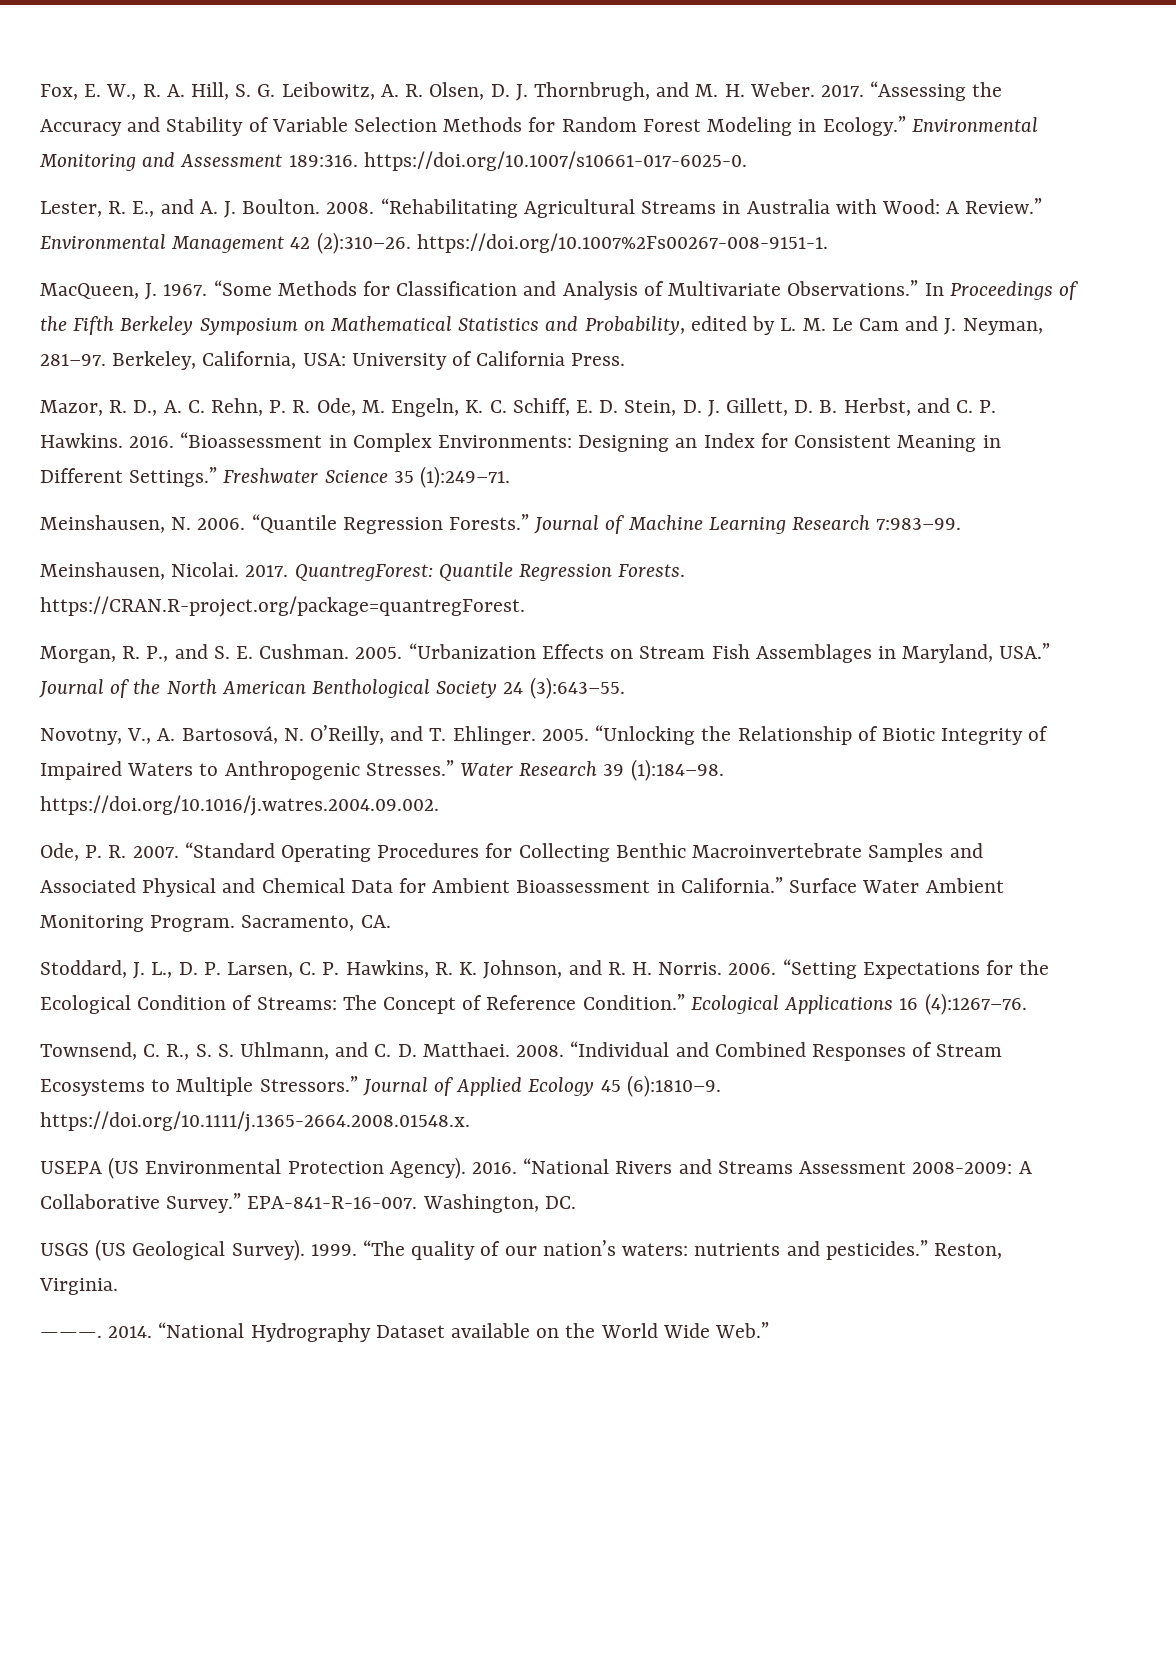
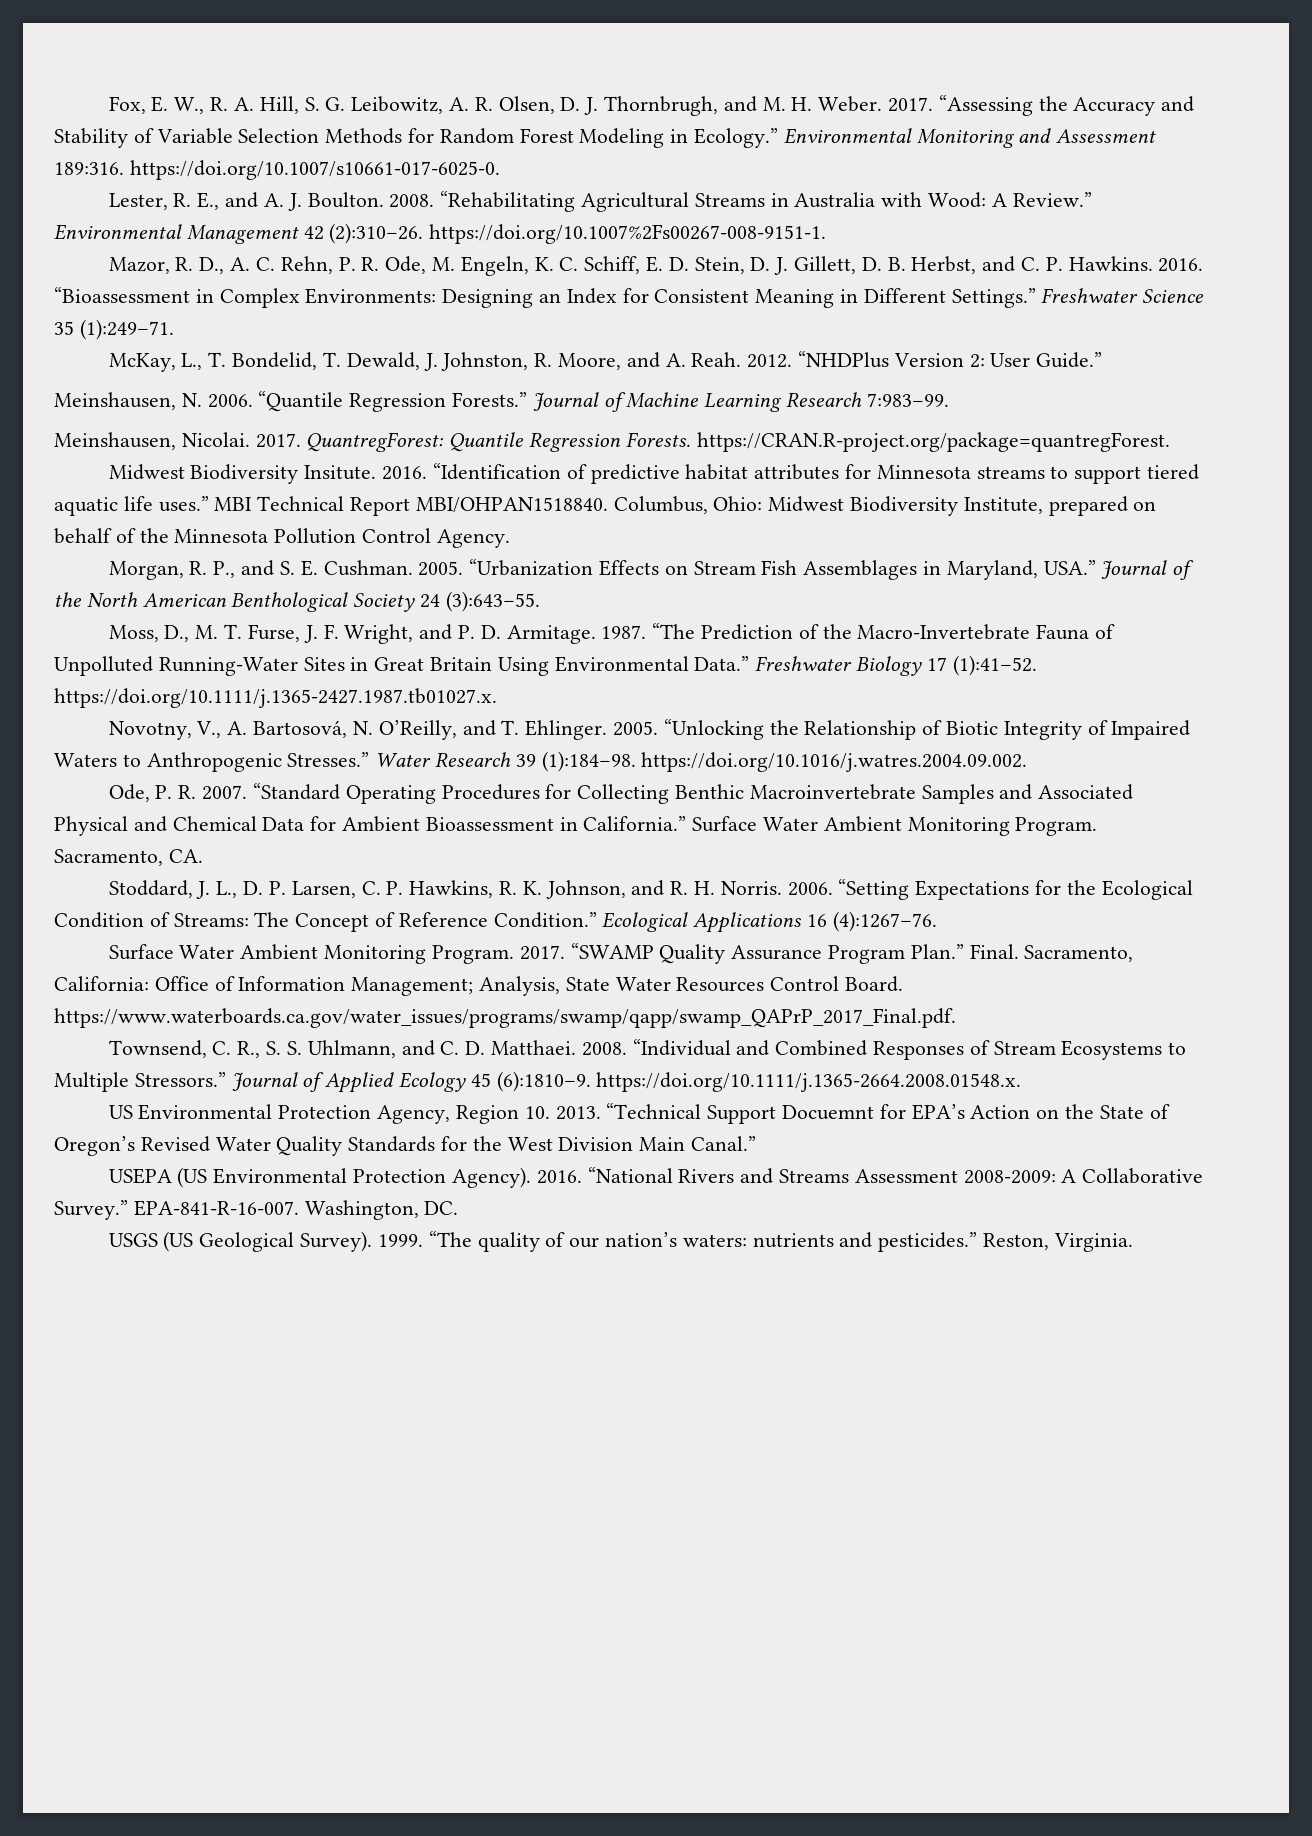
[40,280,1078,300] [40,316,1043,335] [40,351,626,370] // MacQueen, J. 1967. “Some Methods for Classification and Analysis of Multivariate Observations.” In Proceedings of the Fifth Berkeley Symposium on Mathematical Statistics and Probability, edited by L. M. Le Cam and J. Neyman, 281–97. Berkeley, California, USA: University of California Press. -> (827, 234) none
(511, 477) none -> [108,351,1103,372] // McKay, L., T. Bondelid, T. Dewald, J. Johnston, R. Moore, and A. Reah. 2012. “NHDPlus Version 2: User Guide.”
(525, 606) none -> [108,463,1199,484] [54,496,1157,516] [54,528,510,548] // Midwest Biodiversity Insitute. 2016. “Identification of predictive habitat attributes for Minnesota streams to support tiered aquatic life uses.” MBI Technical Report MBI/OHPAN1518840. Columbus, Ohio: Midwest Biodiversity Institute, prepared on behalf of the Minnesota Pollution Control Agency.
(625, 688) none -> [108,623,1115,644] [54,655,1037,676] [54,688,497,708] // Moss, D., M. T. Furse, J. F. Wright, and P. D. Armitage. 1987. “The Prediction of the Macro-Invertebrate Fauna of Unpolluted Running-Water Sites in Great Britain Using Environmental Data.” Freshwater Biology 17 (1):41–52. https://doi.org/10.1111/j.1365-2427.1987.tb01027.x.
(1027, 1004) none -> [108,943,1134,964] [54,976,904,996] [54,1008,956,1028] // Surface Water Ambient Monitoring Program. 2017. “SWAMP Quality Assurance Program Plan.” Final. Sacramento, California: Office of Information Management; Analysis, State Water Resources Control Board. https://www.waterboards.ca.gov/water_issues/programs/swamp/qapp/swamp_QAPrP_2017_Final.pdf.
(470, 1121) none -> [108,1103,1170,1124] [54,1136,757,1156] // US Environmental Protection Agency, Region 10. 2013. “Technical Support Docuemnt for EPA’s Action on the State of Oregon’s Revised Water Quality Standards for the West Division Main Canal.”
[40,1322,770,1342] // ———. 2014. “National Hydrography Dataset available on the World Wide Web.” -> (1133, 1242) none

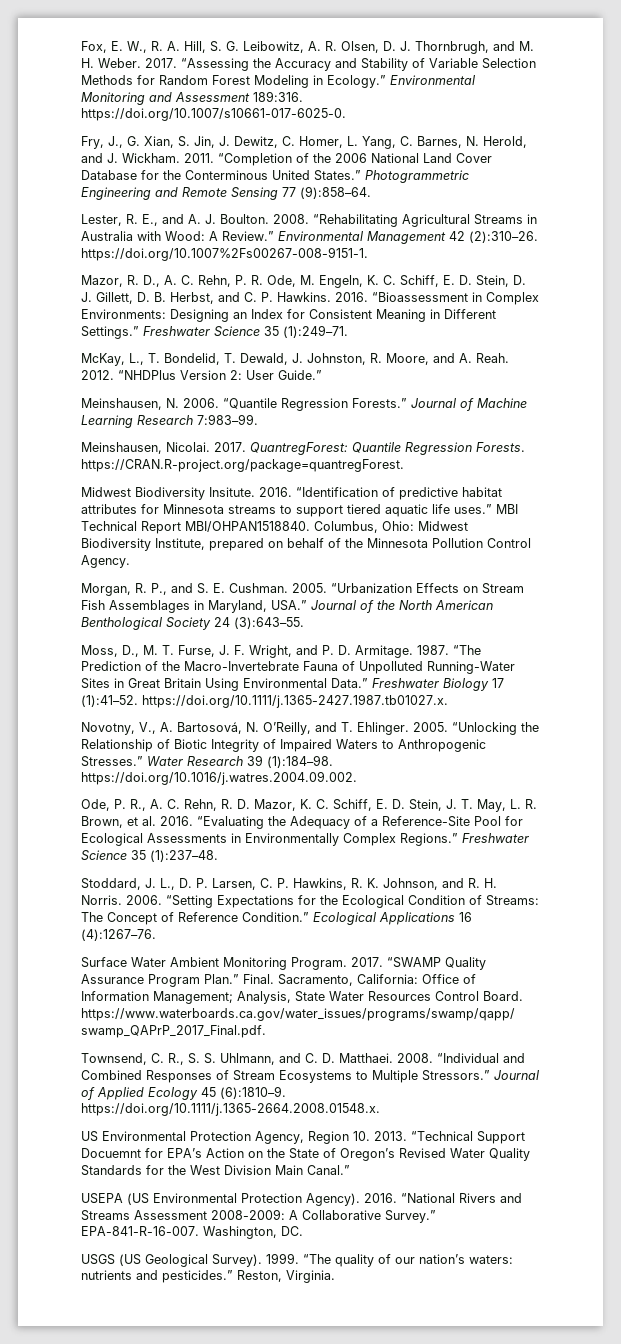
(500, 170) none -> [81,136,527,149] [81,153,492,166] [81,170,469,183] [81,186,371,200] // Fry, J., G. Xian, S. Jin, J. Dewitz, C. Homer, L. Yang, C. Barnes, N. Herold, and J. Wickham. 2011. “Completion of the 2006 National Land Cover Database for the Conterminous United States.” Photogrammetric Engineering and Remote Sensing 77 (9):858–64.
[178,783,1134,804] [54,816,1098,836] [54,849,203,866] R. 2007. “Standard Operating Procedures for Collecting Benthic Macroinvertebrate Samples and Associated Physical and Chemical Data for Ambient Bioassessment in California.” Surface Water Ambient Monitoring Program. Sacramento, CA. -> [130,799,537,812] [81,816,523,829] [81,833,529,846] [81,850,218,862] R., A. C. Rehn, R. D. Mazor, K. C. Schiff, E. D. Stein, J. T. May, L. R. Brown, et al. 2016. “Evaluating the Adequacy of a Reference-Site Pool for Ecological Assessments in Environmentally Complex Regions.” Freshwater Science 35 (1):237–48.

